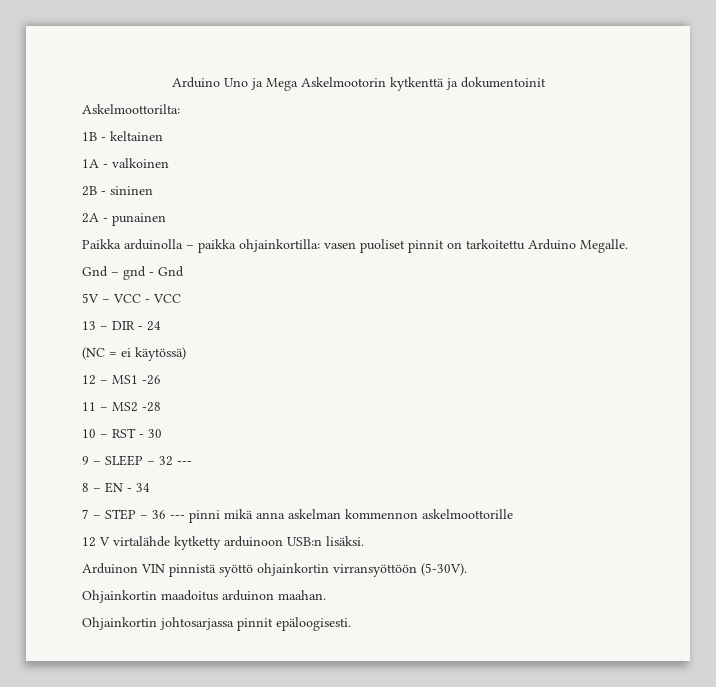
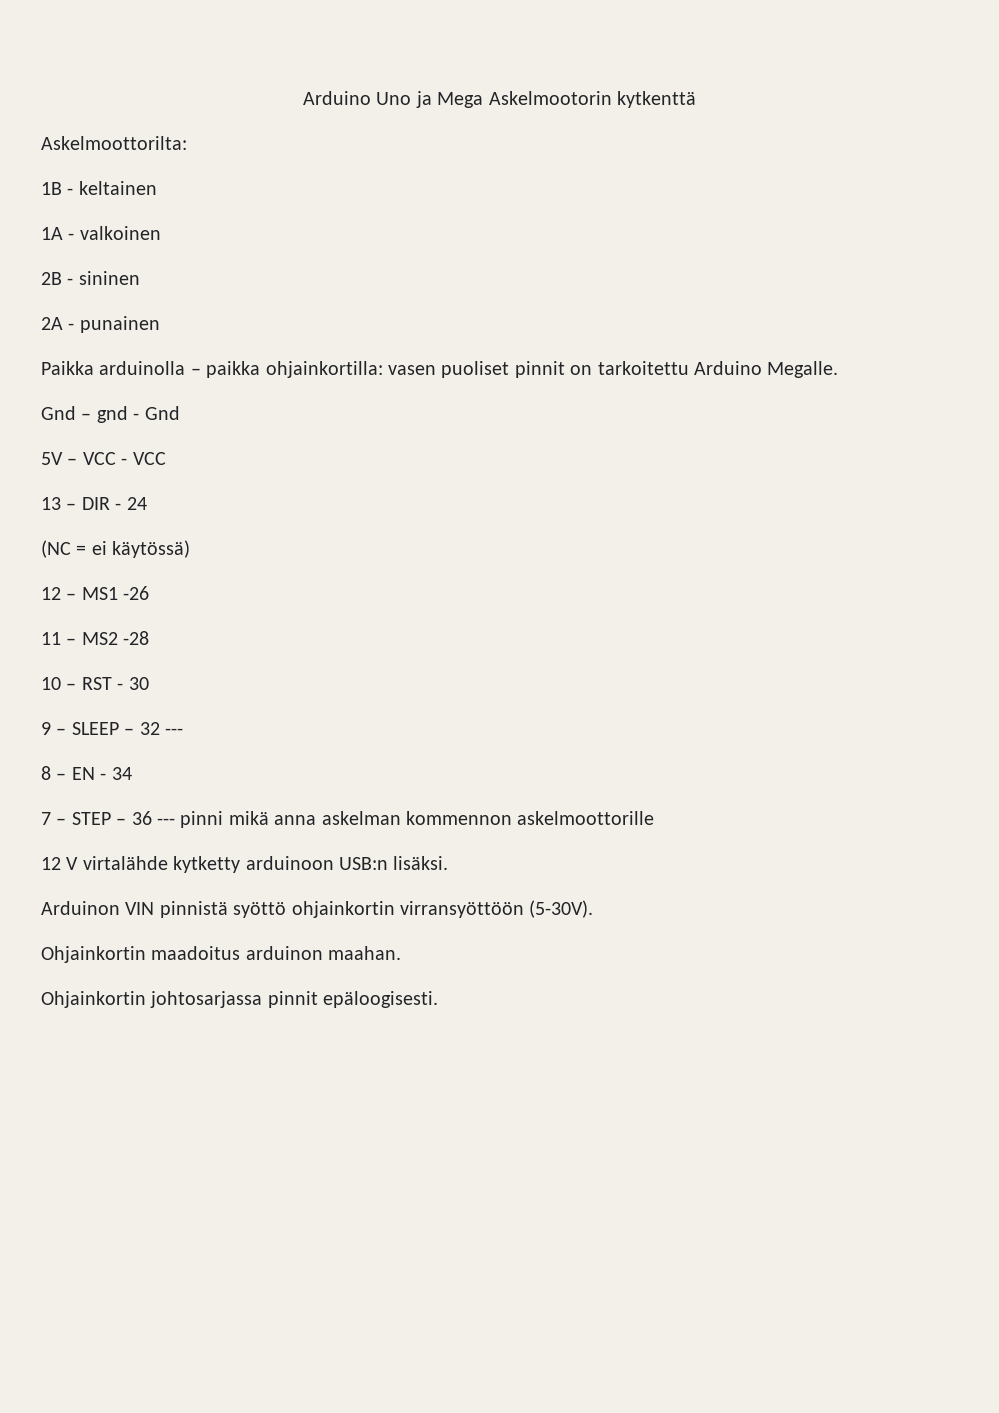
[445,77,546,90] ja dokumentoinit -> (696, 99) none

